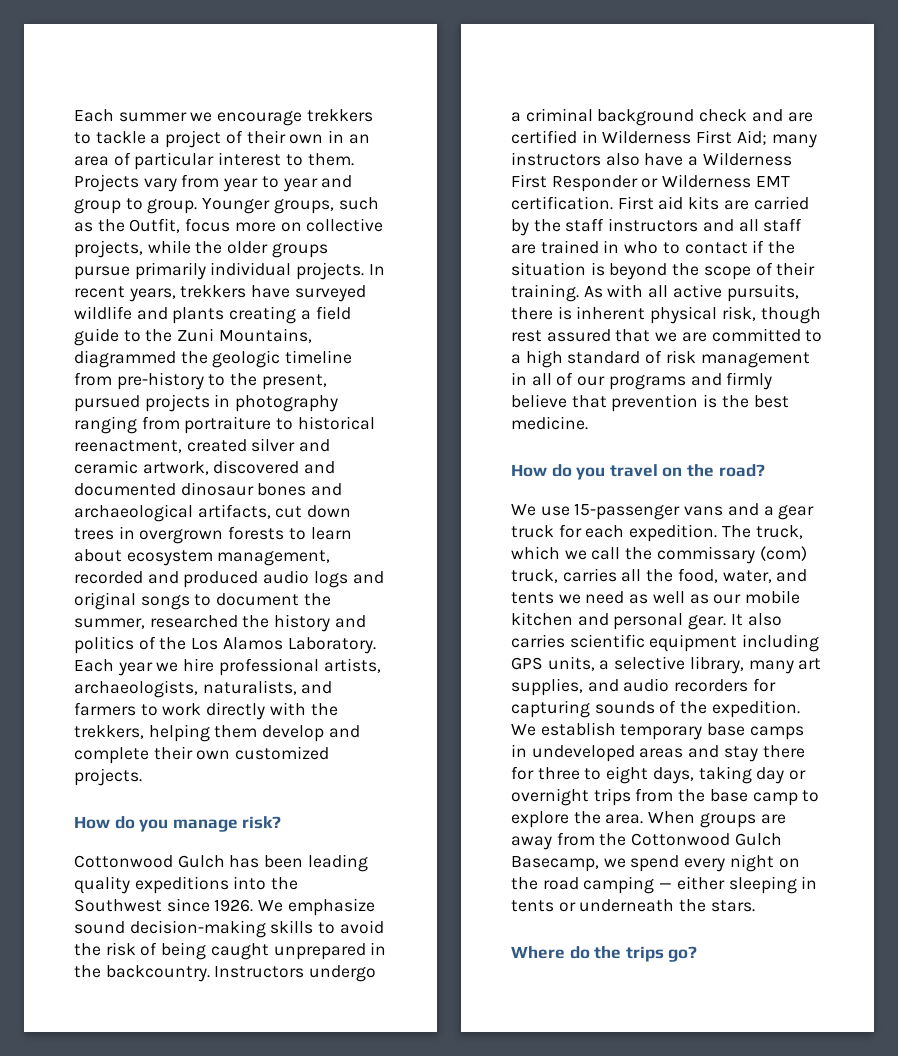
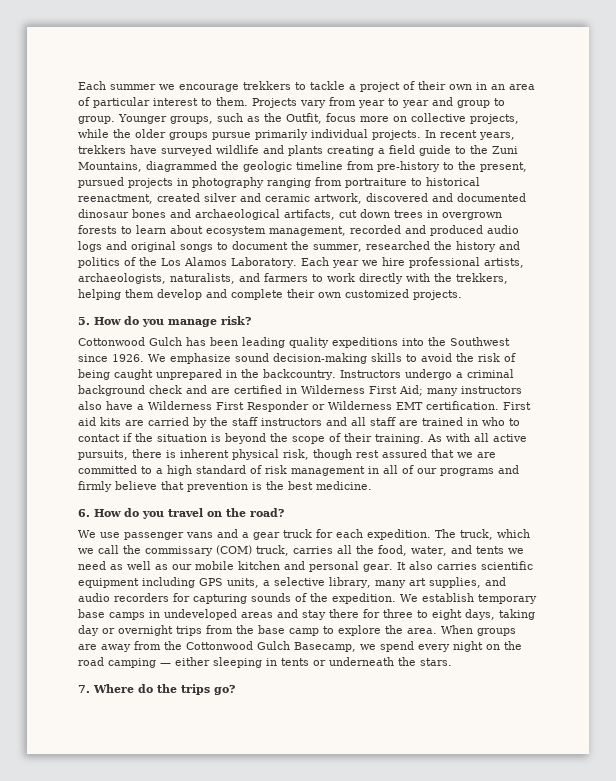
(142, 777) none -> [78,317,90,325] 5.
(588, 423) none -> [78,509,90,517] 6.
[574,503,681,520] 15-passenger -> [124,532,184,540] passenger
[759,546,807,561] (com) -> [216,545,252,555] (COM)
(755, 906) none -> [78,685,90,693] 7.

